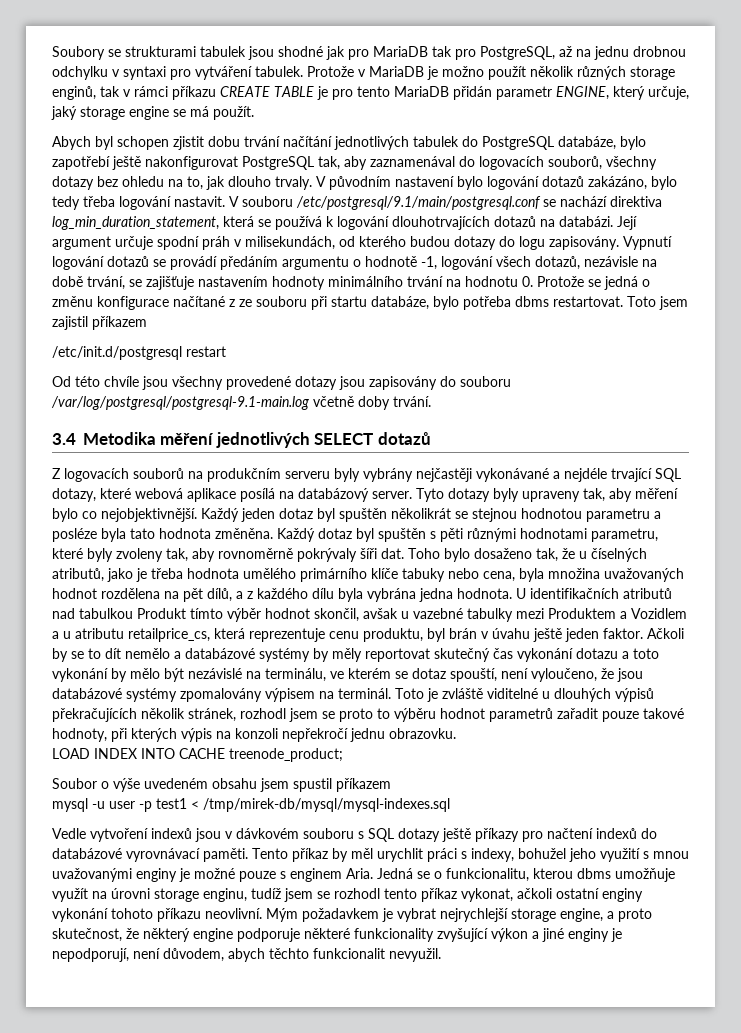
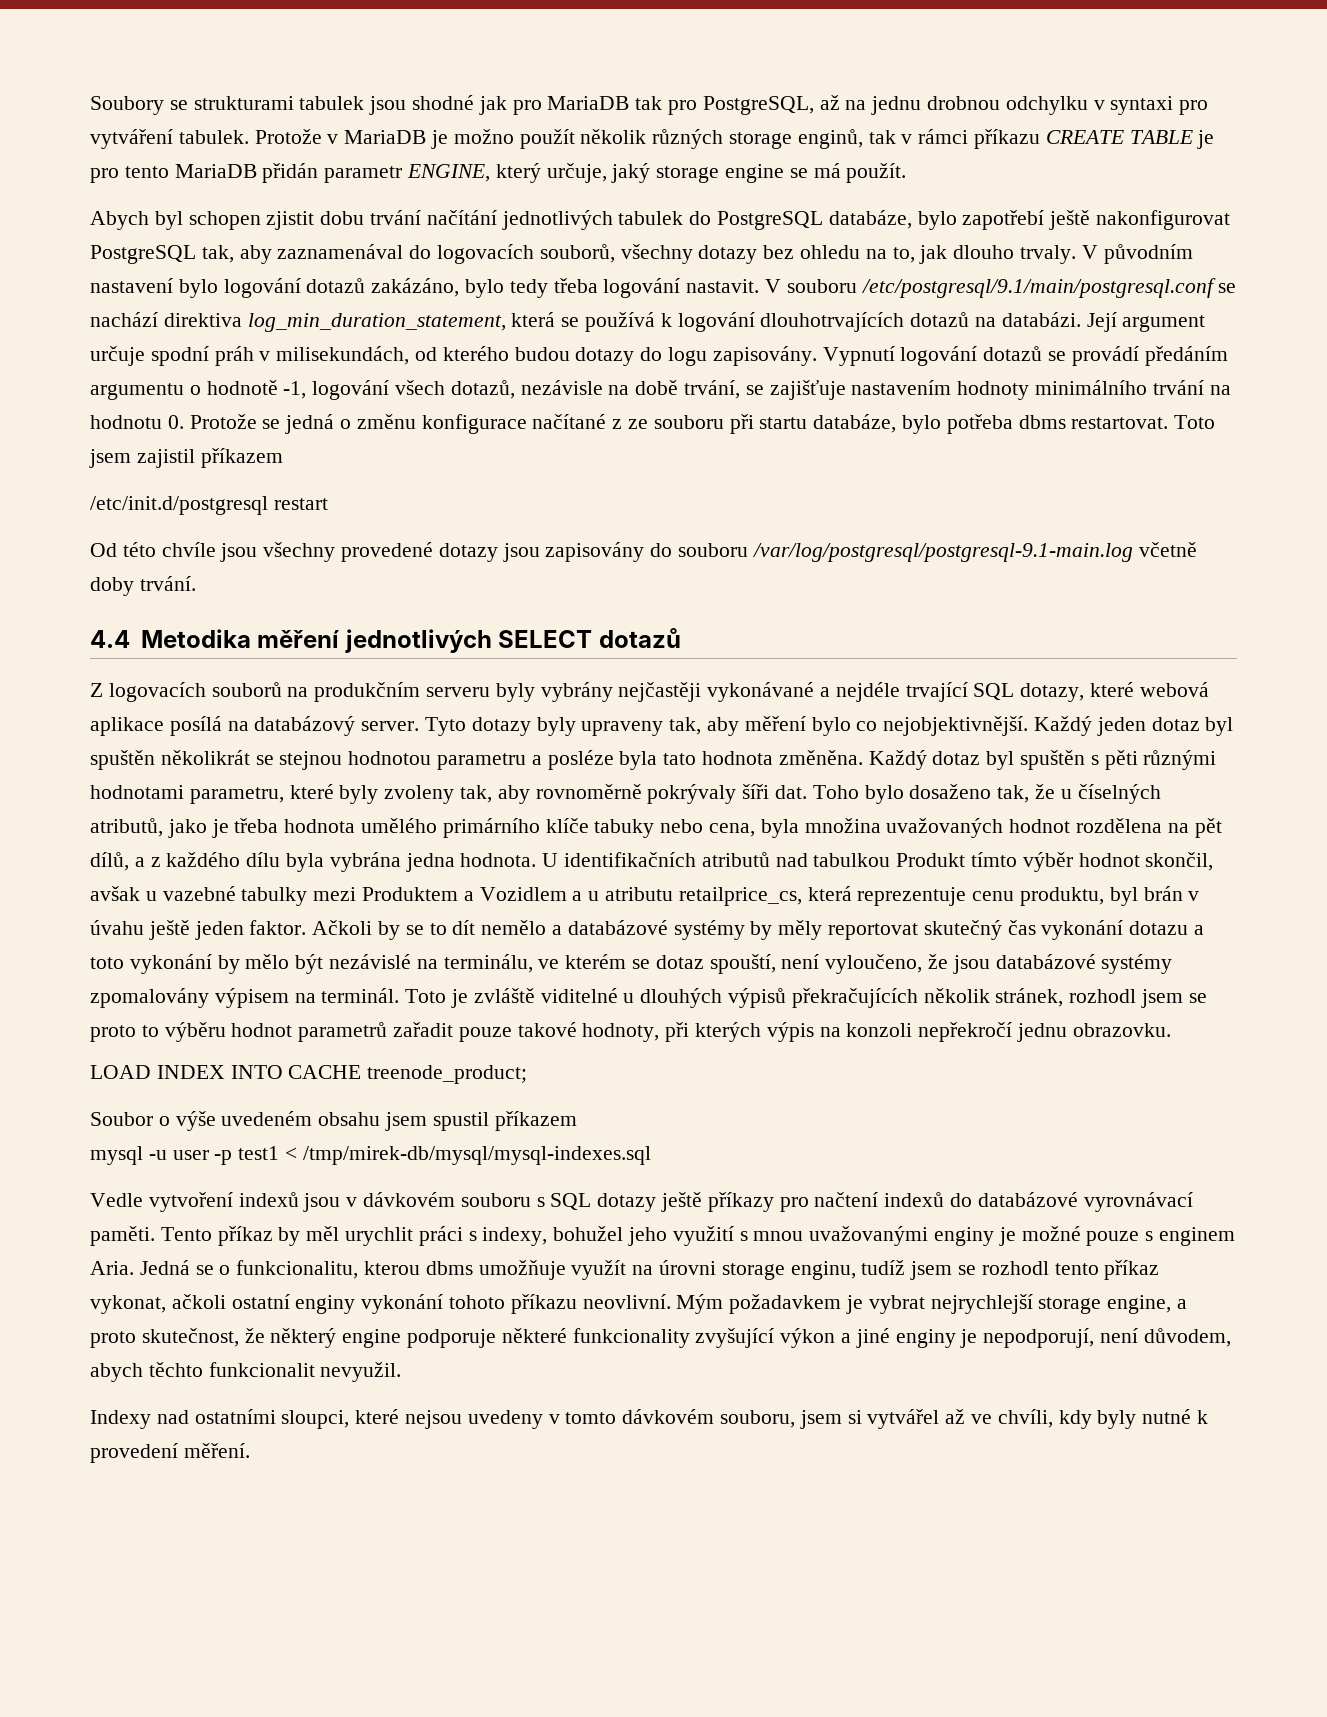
[52,433,76,445] 3.4 -> [90,630,130,648] 4.4
(441, 955) none -> [90,1409,1209,1429] [90,1443,250,1463] // Indexy nad ostatními sloupci, které nejsou uvedeny v tomto dávkovém souboru, jsem si vytvářel až ve chvíli, kdy byly nutné k provedení měření.

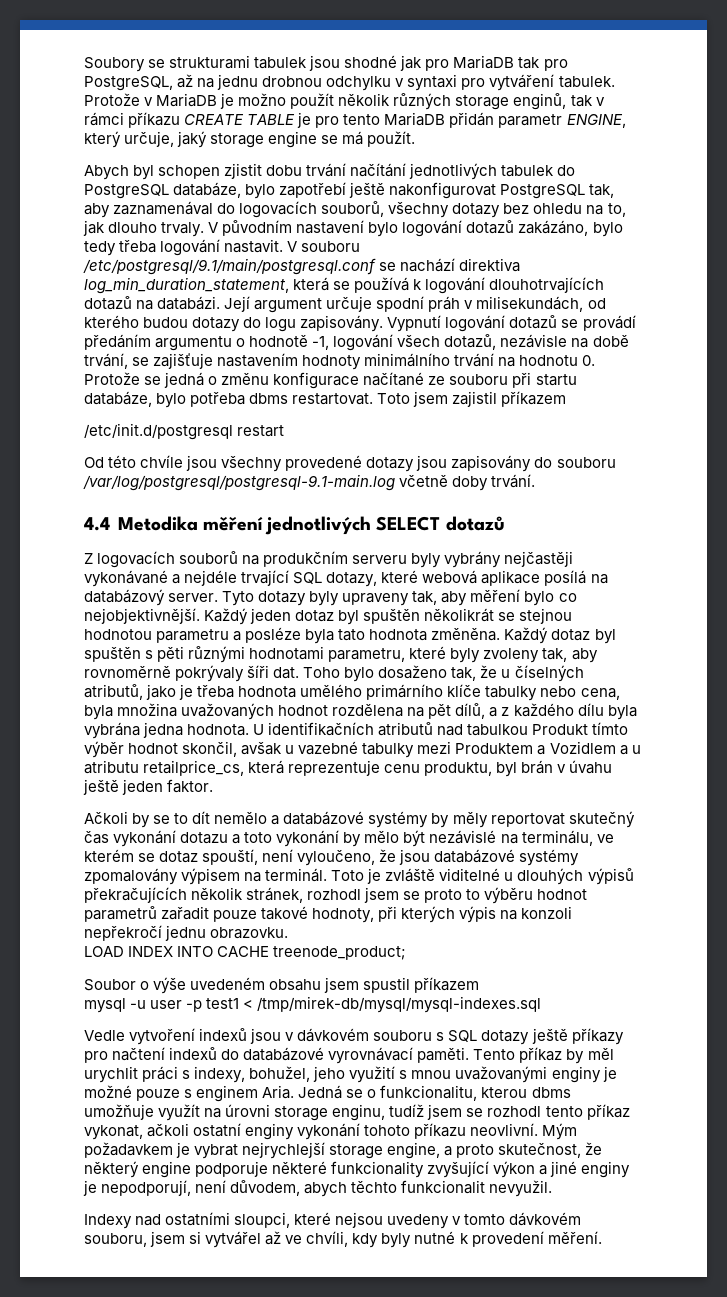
[612,419,623,429] z -> (425, 379) none
[594,819,655,838] tabuky -> [485,686,538,701] tabulky
(307, 927) none -> (214, 786) //
[553,1226,624,1241] bohužel -> [249,1066,311,1082] bohužel,

